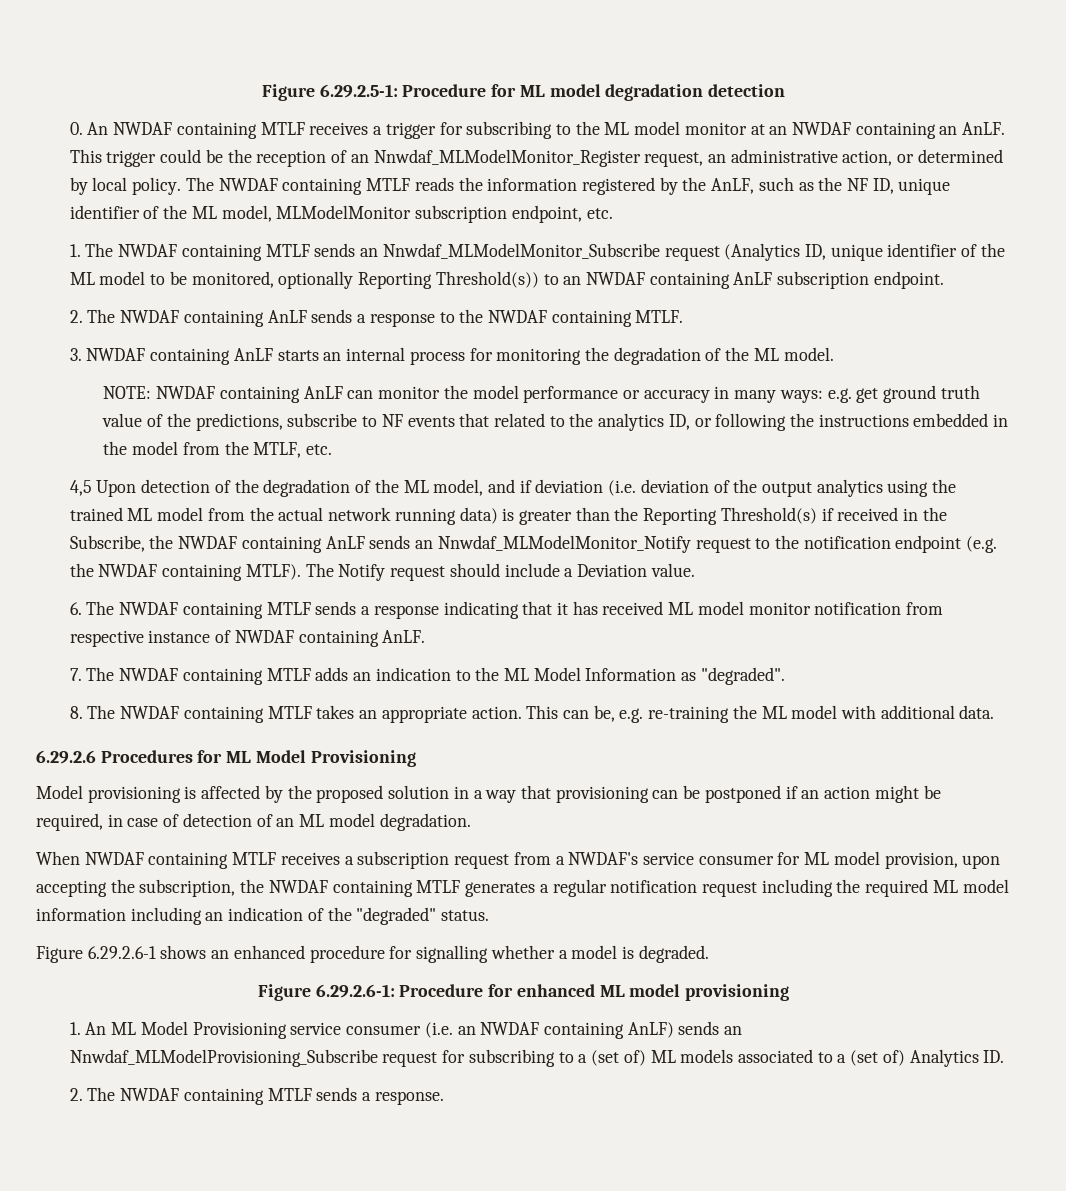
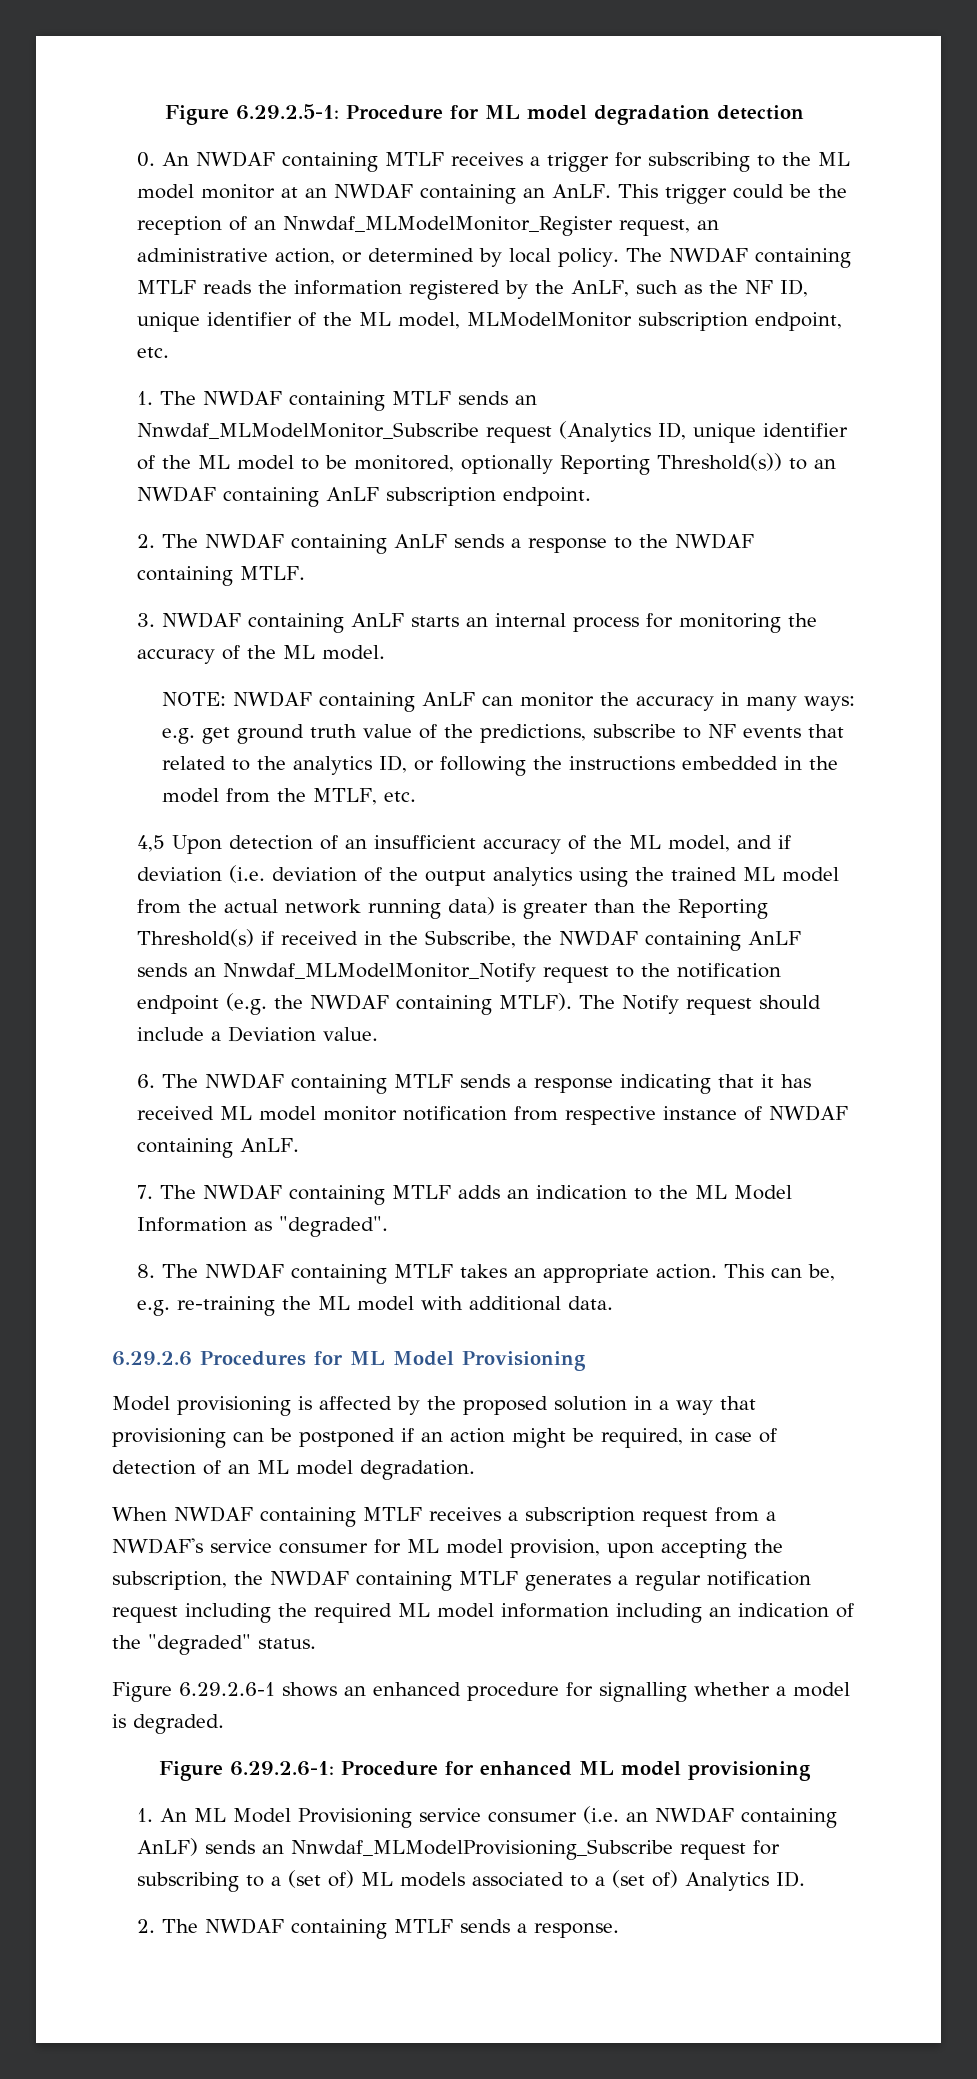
[613,347,701,365] degradation -> [137,649,216,664] accuracy
[472,385,640,403] model performance or -> (630, 699) none
[234,479,351,497] the degradation -> [345,835,562,854] an insufficient accuracy

